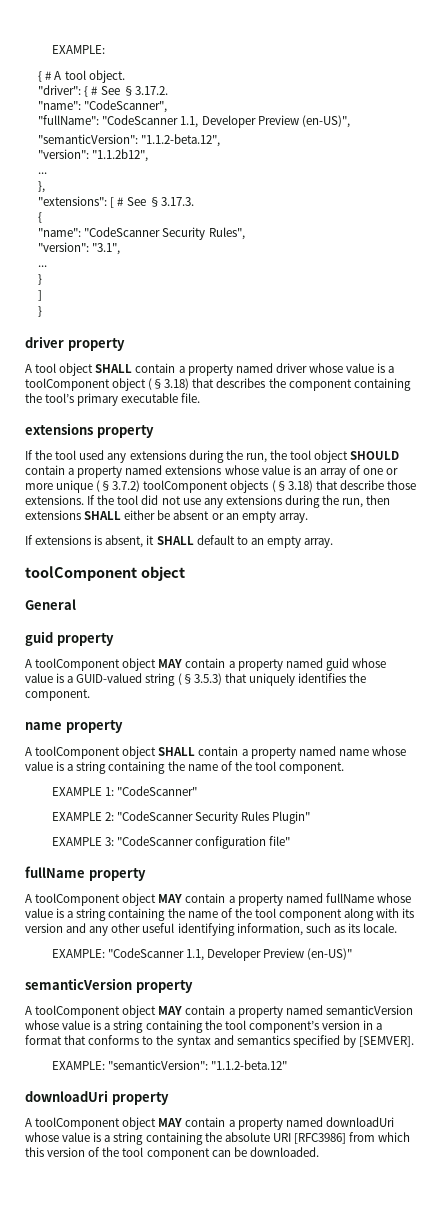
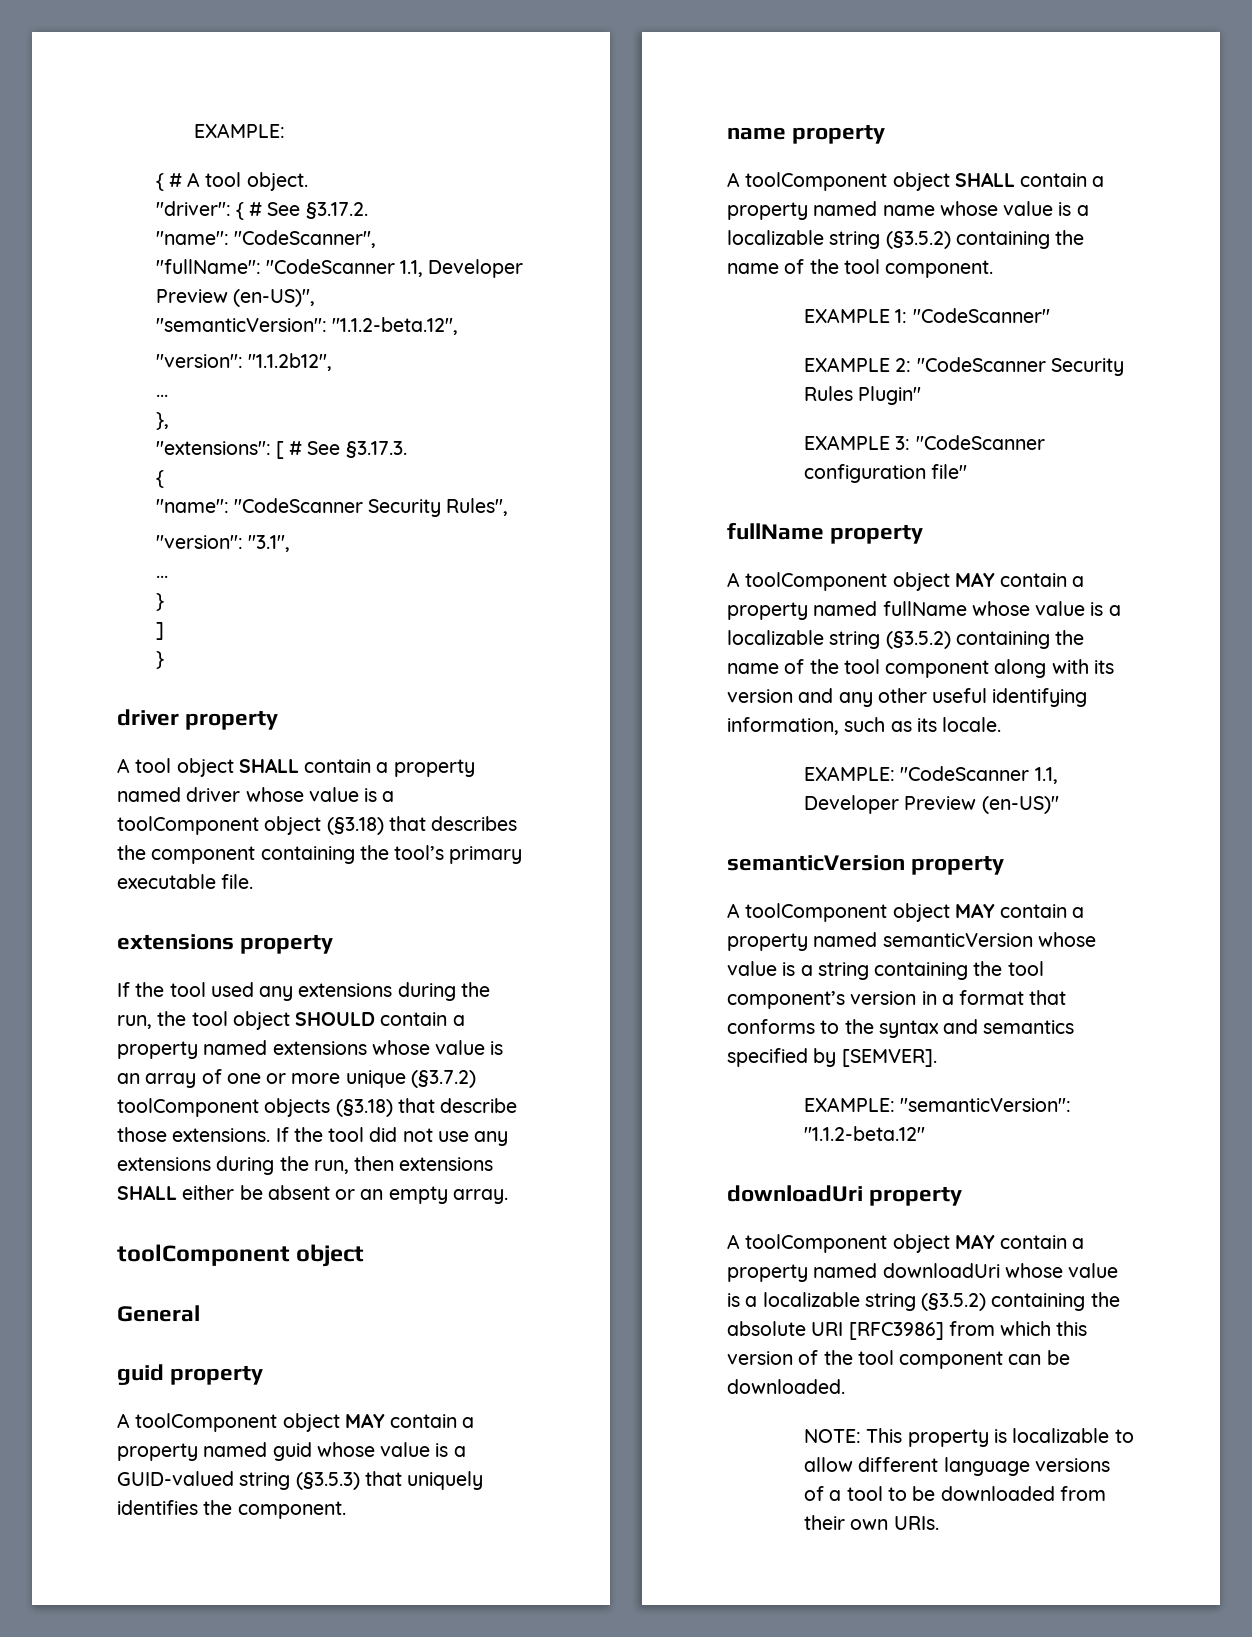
[25,535,334,548] // If extensions is absent, it SHALL default to an empty array. -> (508, 1196) none
[76,761,107,774] string -> [727,230,951,249] localizable string (§3.5.2)
[76,908,107,921] string -> [727,630,951,649] localizable string (§3.5.2)
[113,1132,144,1145] string -> [762,1292,987,1311] localizable string (§3.5.2)
(319, 1152) none -> [804,1428,1134,1447] [804,1457,1110,1476] [804,1486,1106,1501] [804,1515,939,1530] // NOTE: This property is localizable to allow different language versions of a tool to be downloaded from their own URIs.

